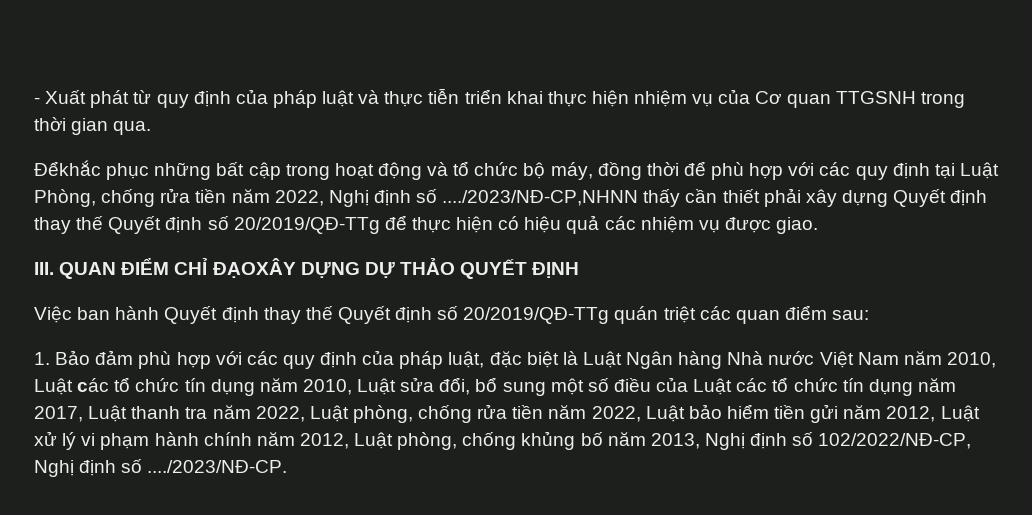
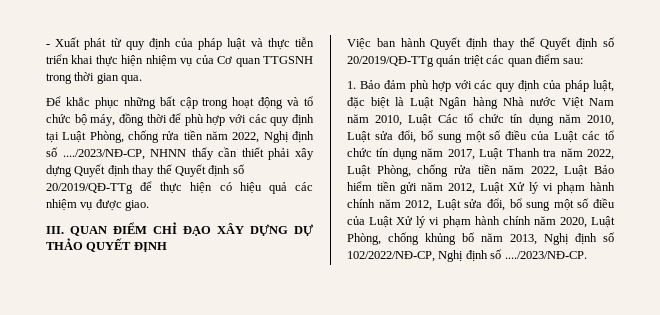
[34,160,101,176] Đểkhắc -> [46,96,90,106] Để khắc
[442,190,639,206] ..../2023/NĐ-CP,NHNN -> [62,149,187,160] ..../2023/NĐ-CP, NHNN
[212,258,296,278] ĐẠOXÂY -> [183,223,244,236] ĐẠO XÂY
[77,378,110,392] các -> [437,114,458,123] Các
[131,406,181,419] thanh -> [506,148,540,157] Thanh
[352,405,413,423] phòng, -> [376,165,411,177] Phòng,
[688,404,722,419] bảo -> [594,165,614,174] Bảo
[34,431,57,446] xử -> [508,182,525,191] Xử
[397,432,458,450] phòng, -> [464,198,615,211] [347,216,615,228] [347,233,381,245] sửa đổi, bổ sung một số điều của Luật Xử lý vi phạm hành chính năm 2020, Luật Phòng,

